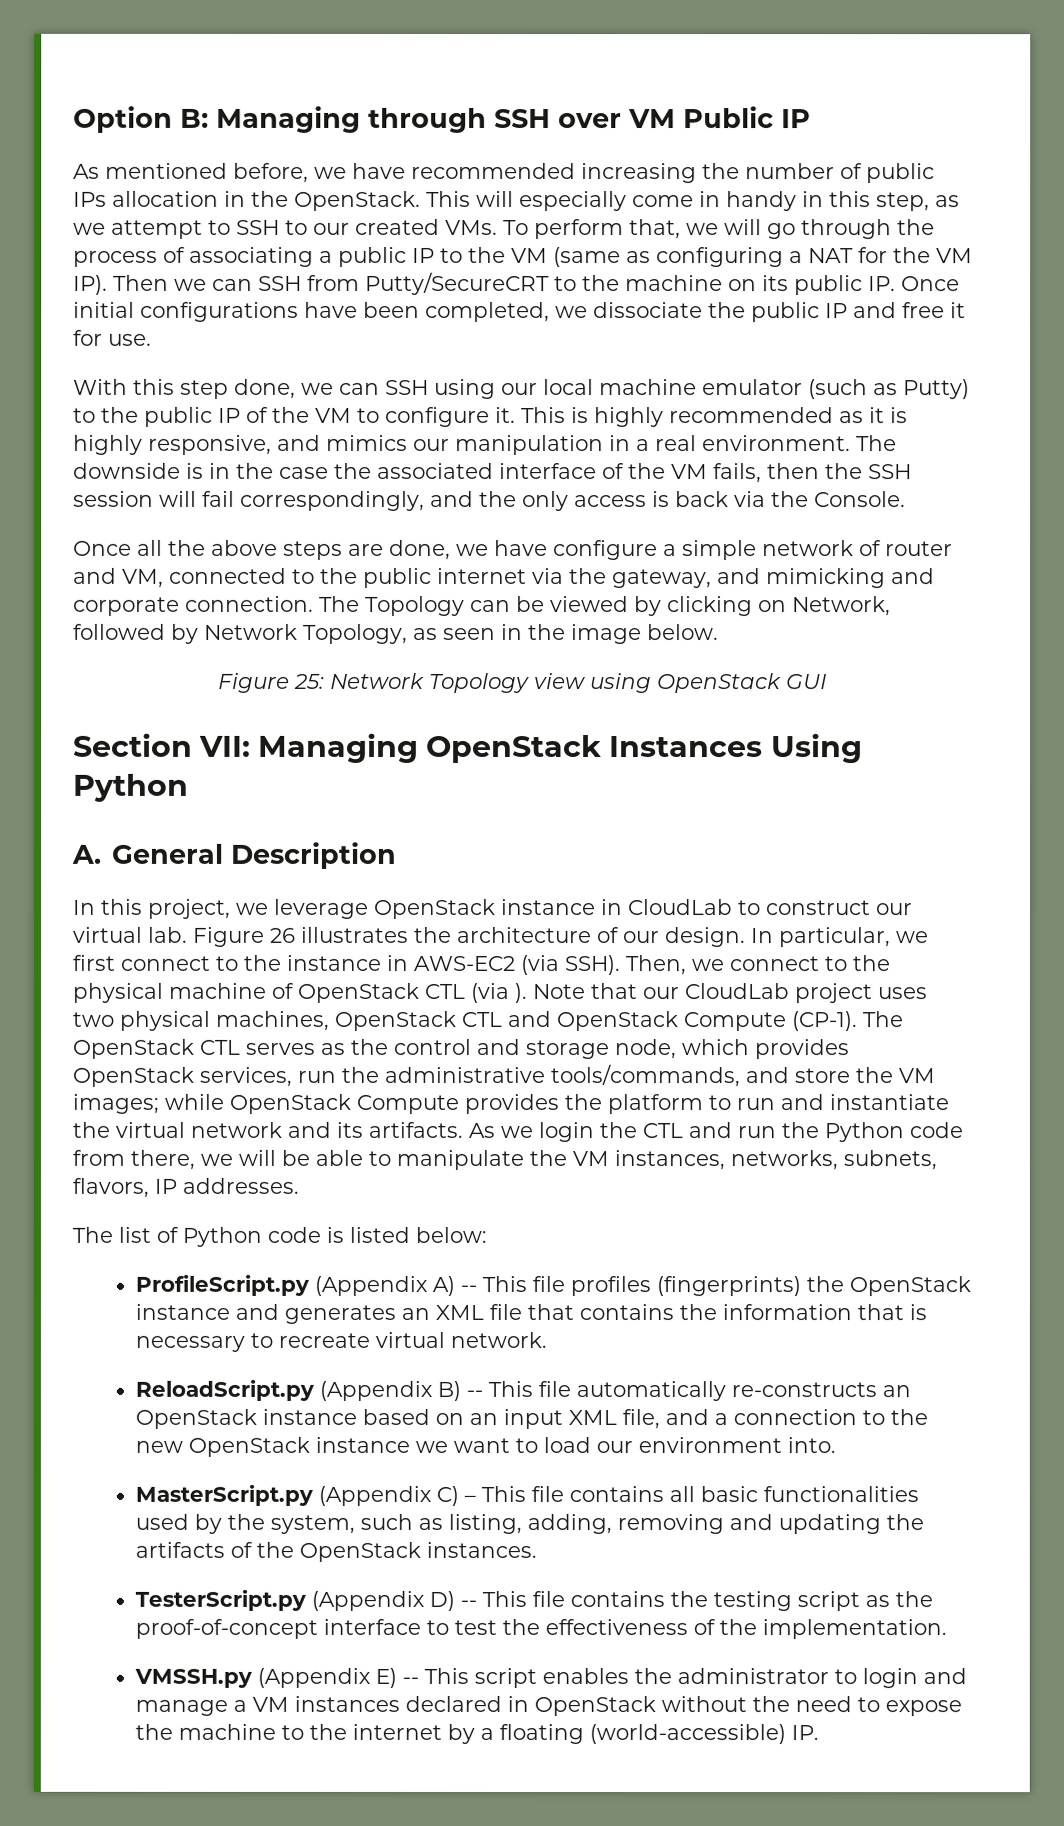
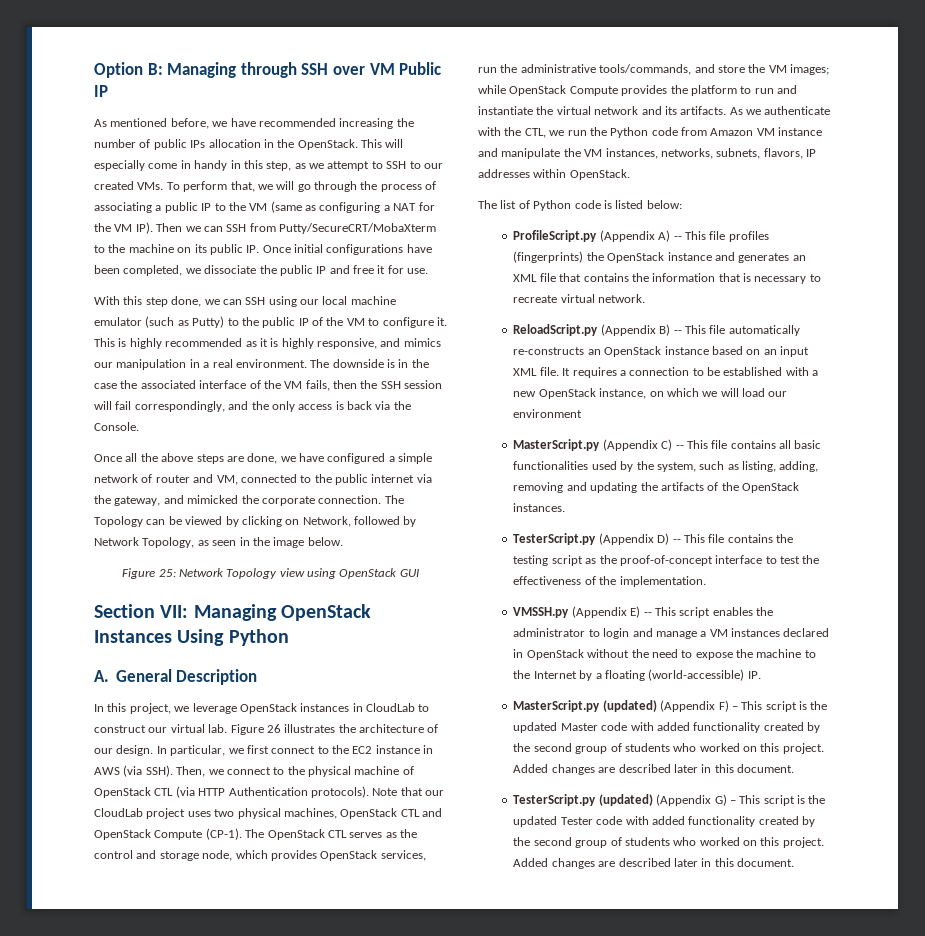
[365,271,550,296] Putty/SecureCRT -> [279,223,436,234] Putty/SecureCRT/MobaXterm
[553,540,658,561] configure -> [327,453,386,464] configured
[766,568,935,589] mimicking and -> [187,495,259,504] mimicked the
[500,898,596,916] instance -> [300,703,350,712] instances
[286,954,515,971] instance in AWS-EC2 -> [352,745,434,754] [94,767,120,775] EC2 instance in AWS
[514,982,527,1003] ). -> [198,786,369,798] HTTP Authentication protocols).
[538,1122,732,1143] login the CTL and -> [764,106,831,115] [478,127,565,138] authenticate with the CTL, we
[130,1149,391,1170] there, we will be able to -> [710,127,823,136] [478,148,498,157] Amazon VM instance and
[182,1177,299,1194] addresses. -> [478,169,630,180] addresses within OpenStack.
[622,1409,929,1430] [135,1436,539,1457] file, and a connection to the new OpenStack instance we want to -> [539,367,819,378] [513,388,739,399] file. It requires a connection to be established with a new OpenStack instance, on which we will
[787,1437,837,1454] into. -> (583, 413) none
[464,1494,477,1502] – -> [675,445,684,449] --
[352,1723,443,1740] internet -> [533,671,577,679] Internet
(820, 1733) none -> [513,700,828,712] [513,722,821,733] [513,743,824,754] [513,764,795,775] [513,794,826,806] [513,816,816,827] [513,837,824,848] [513,858,795,869] // MasterScript.py (updated) (Appendix F) – This script is the updated Master code with added functionality created by the second group of students who worked on this project. Added changes are described later in this document. // TesterScript.py (updated) (Appendix G) – This script is the updated Tester code with added functionality created by the second group of students who worked on this project. Added changes are described later in this document.

